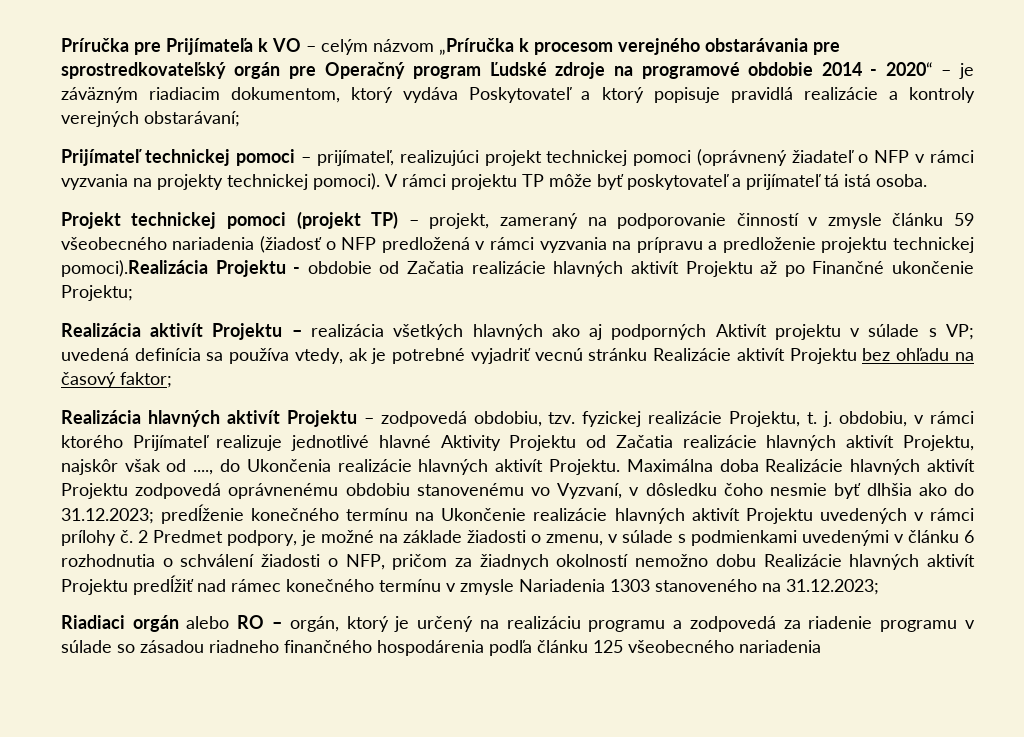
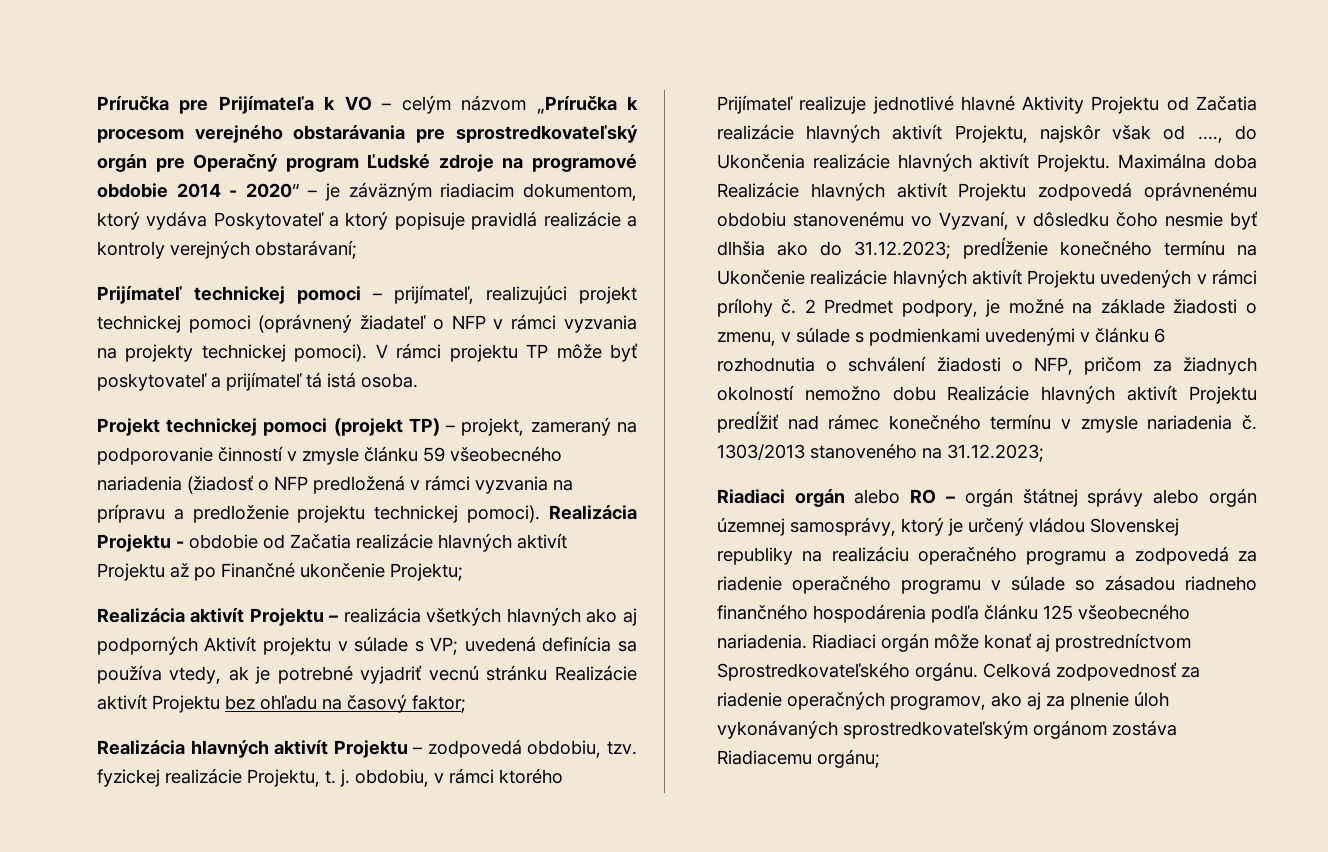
[60,260,208,277] pomoci).Realizácia -> [467,505,637,523] pomoci). Realizácia
[518,579,650,592] Nariadenia 1303 -> [1147,415,1257,430] [716,444,805,460] nariadenia č. 1303/2013
[289,616,474,632] orgán, ktorý je určený -> [964,488,1257,507] [716,517,1179,536] [716,547,793,565] orgán štátnej správy alebo orgán územnej samosprávy, ktorý je určený vládou Slovenskej republiky
(581, 622) none -> [917,546,1017,565] operačného
(873, 622) none -> [791,575,891,594] operačného
[738,640,821,653] nariadenia -> [716,633,1191,652] [716,662,1200,681] [716,691,1169,710] [716,720,1177,739] [716,749,880,768] nariadenia. Riadiaci orgán môže konať aj prostredníctvom Sprostredkovateľského orgánu. Celková zodpovednosť za riadenie operačných programov, ako aj za plnenie úloh vykonávaných sprostredkovateľským orgánom zostáva Riadiacemu orgánu;

